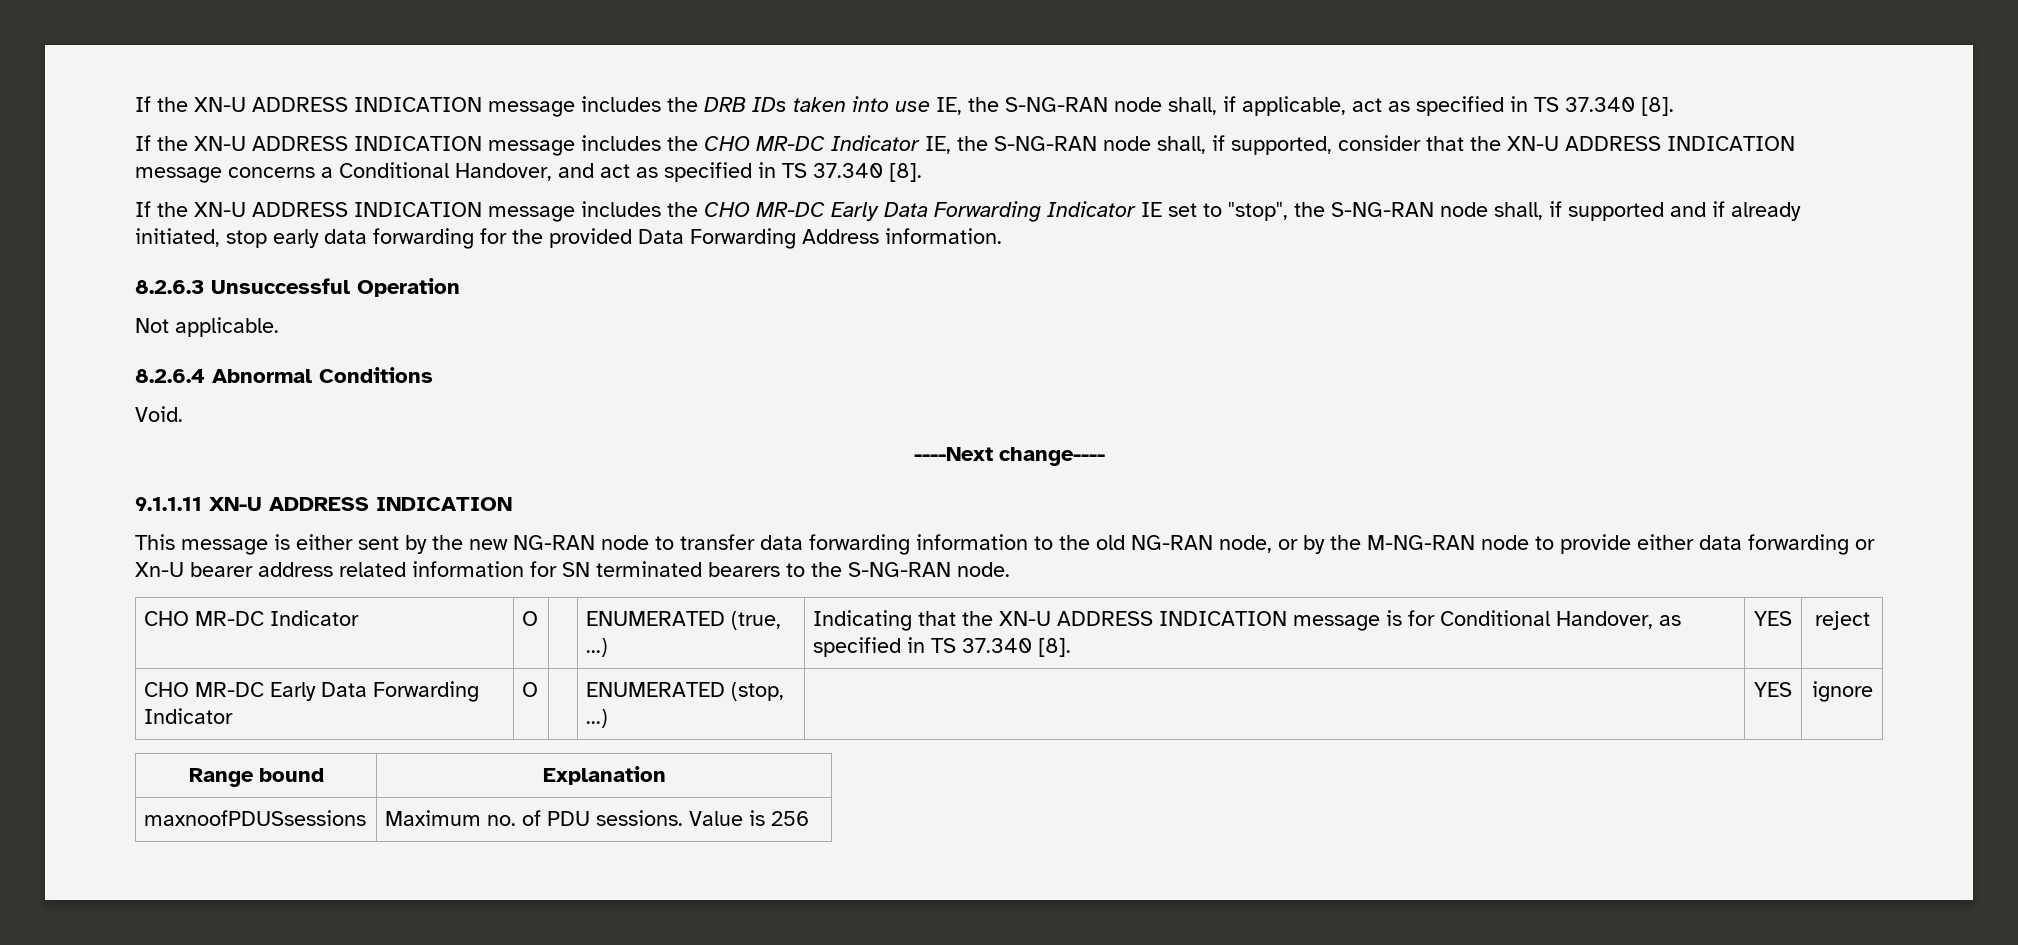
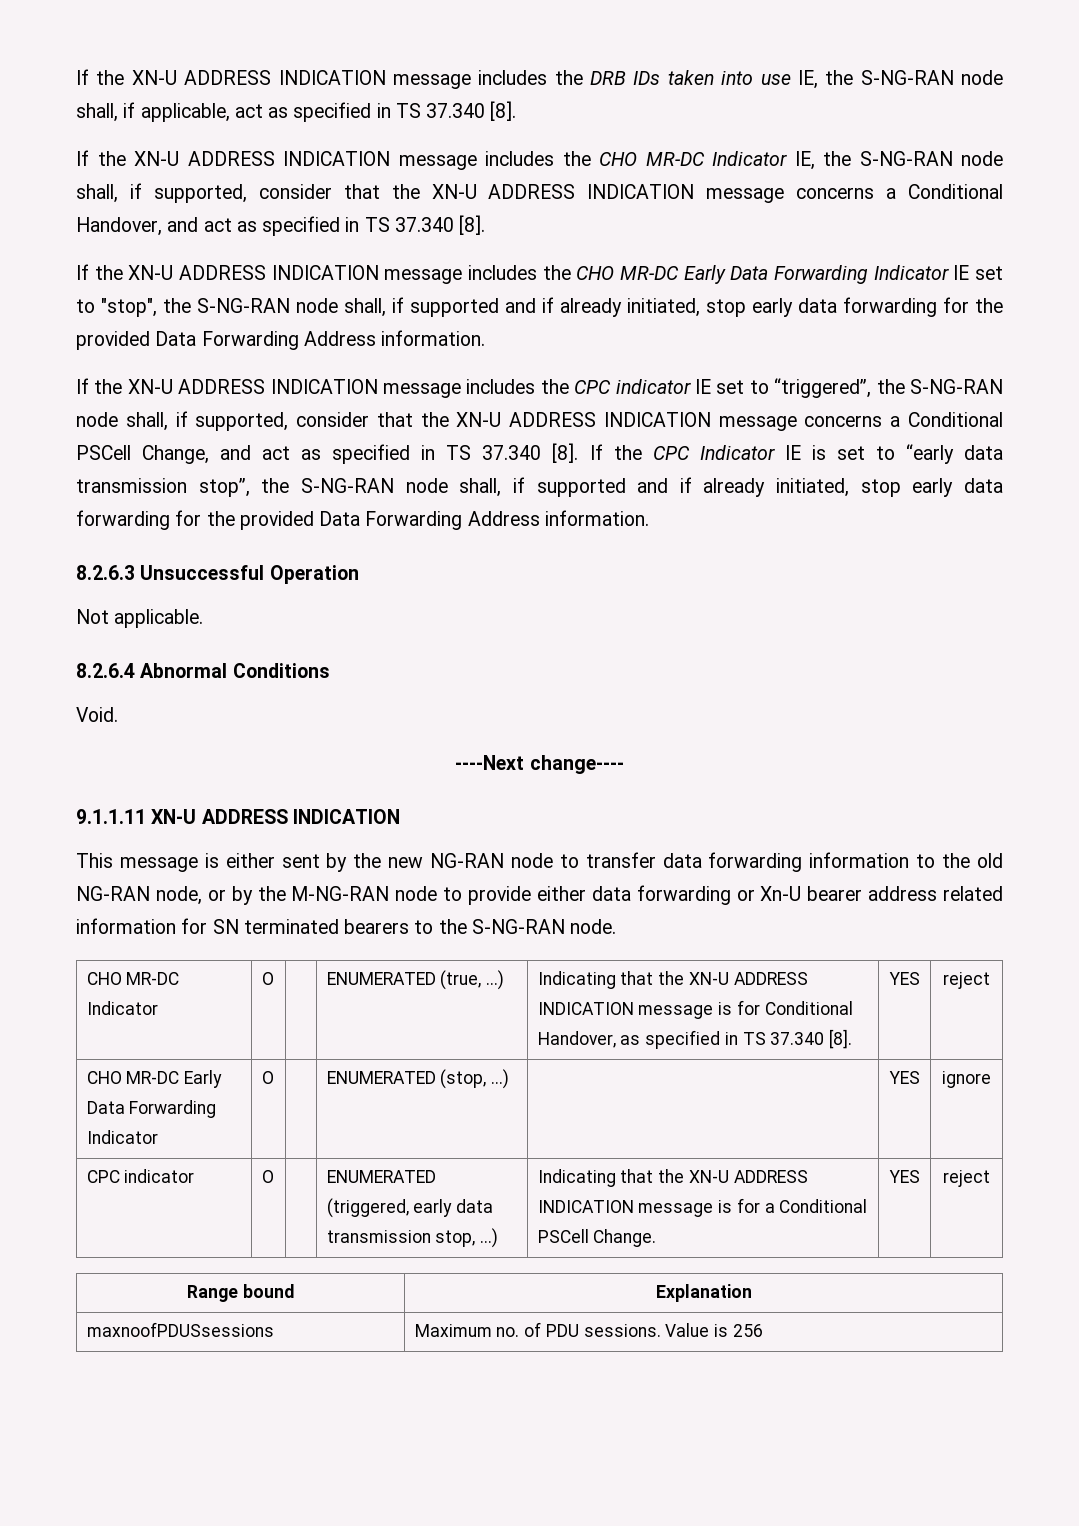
(1002, 236) none -> [76,378,1003,398] [76,411,1003,431] [76,443,1004,464] [76,477,1003,497] [76,510,649,530] // If the XN-U ADDRESS INDICATION message includes the CPC indicator IE set to “triggered”, the S-NG-RAN node shall, if supported, consider that the XN-U ADDRESS INDICATION message concerns a Conditional PSCell Change, and act as specified in TS 37.340 [8]. If the CPC Indicator IE is set to “early data transmission stop”, the S-NG-RAN node shall, if supported and if already initiated, stop early data forwarding for the provided Data Forwarding Address information.
(1873, 691) none -> [86,1169,195,1183] [261,1170,274,1183] [326,1170,436,1183] [326,1198,494,1218] [326,1228,499,1248] [537,1169,808,1187] [537,1198,868,1217] [537,1229,657,1247] [888,1170,920,1183] [943,1170,990,1187] // CPC indicator | O | | ENUMERATED (triggered, early data transmission stop, ...) | Indicating that the XN-U ADDRESS INDICATION message is for a Conditional PSCell Change. | YES | reject

